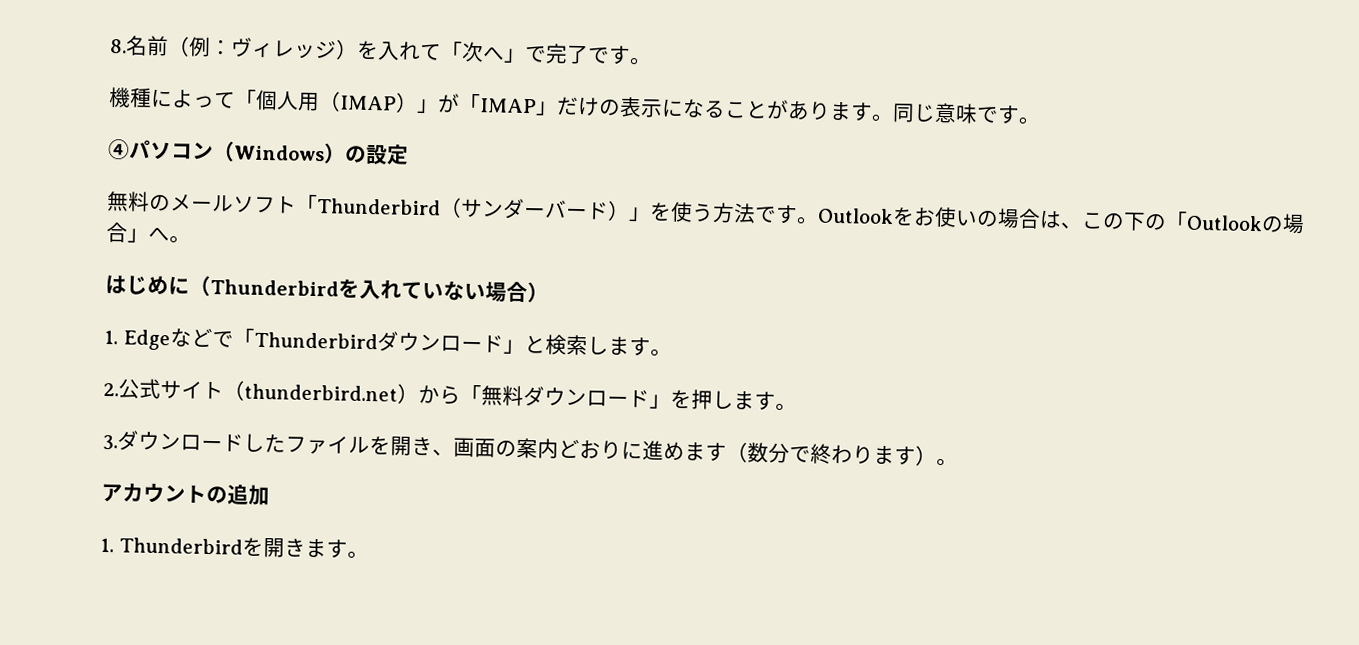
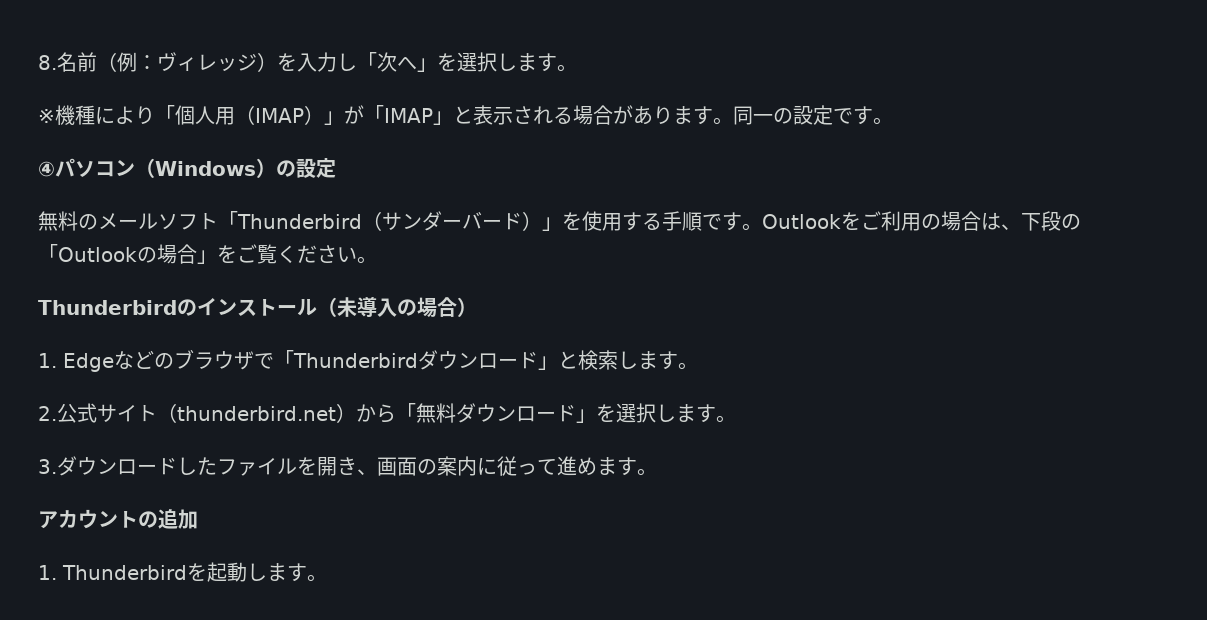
[398,41,442,61] れて -> [317,52,357,72] 力し
[524,43,652,66] で完了です。 // -> [437,52,577,72] [38,109,55,123] を選択します。 // ※
[193,92,236,109] って -> [135,106,155,125] り
[556,96,768,119] だけの表示になること -> [453,105,613,125] と表示される場合
[913,102,978,124] じ意味 -> [753,105,833,125] 一の設定
[691,202,756,224] う方法 -> [602,211,702,231] 用する手順
[913,206,978,228] お使い -> [861,211,921,231] ご利用
[1081,212,1146,231] この下 -> [1021,211,1061,231] 下段
[148,226,191,244] [105,274,486,301] へ。 // はじめに（Thunderbirdを入れていない -> [217,244,377,264] [38,296,417,317] をご覧ください。 // Thunderbirdのインストール（未導入の
(213, 337) none -> [154,349,254,370] のブラウザ
[691,389,713,410] 押 -> [616,403,656,423] 選択
[558,438,937,466] どおりに進めます（数分で終わります） -> [477,456,637,476] に従って進めます
[262,538,306,558] 開き -> [207,562,267,582] 起動し

